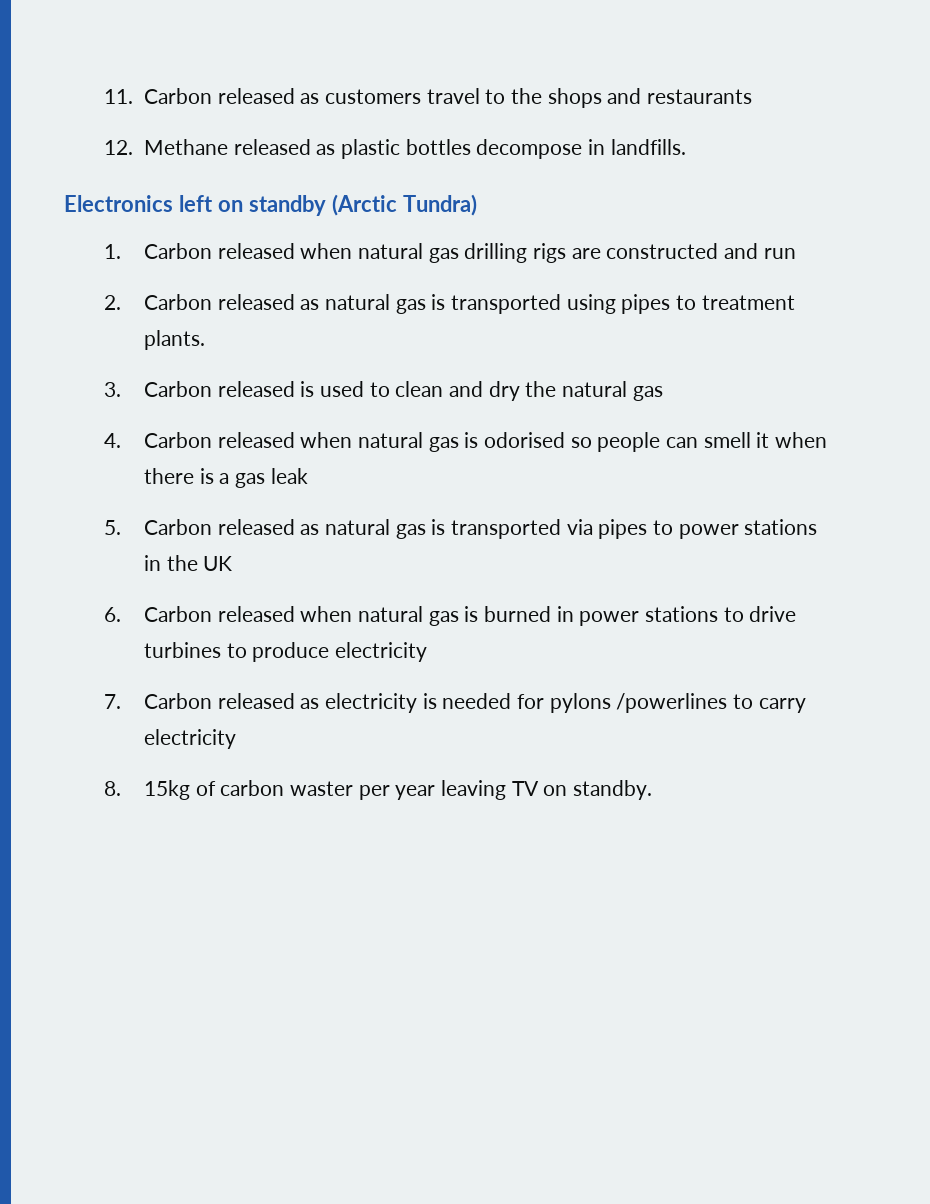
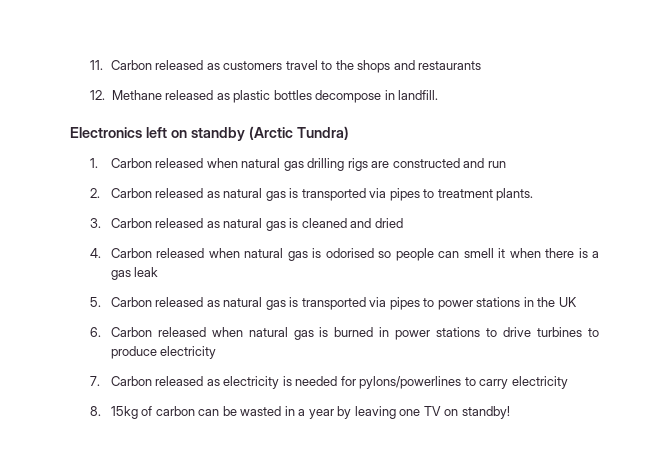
[610,139,686,155] landfills. -> [398,90,439,100] landfill.
[566,294,616,314] using -> [369,188,387,198] via
[300,381,663,401] is used to clean and dry the natural gas -> [206,218,403,231] as natural gas is cleaned and dried
[549,693,728,713] pylons /powerlines -> [359,376,462,389] pylons/powerlines
[289,780,506,800] waster per year leaving -> [198,406,421,419] can be wasted in a year by leaving one
[572,780,652,800] standby. -> [461,406,510,419] standby!

